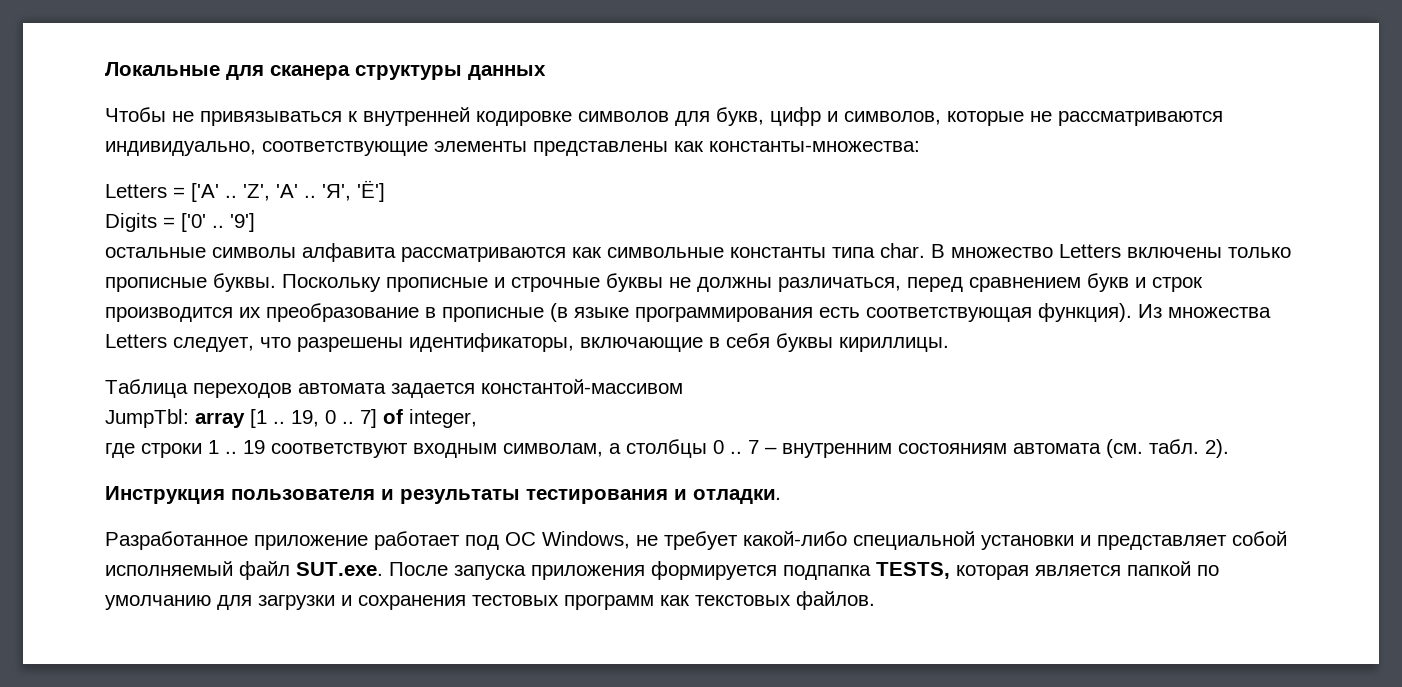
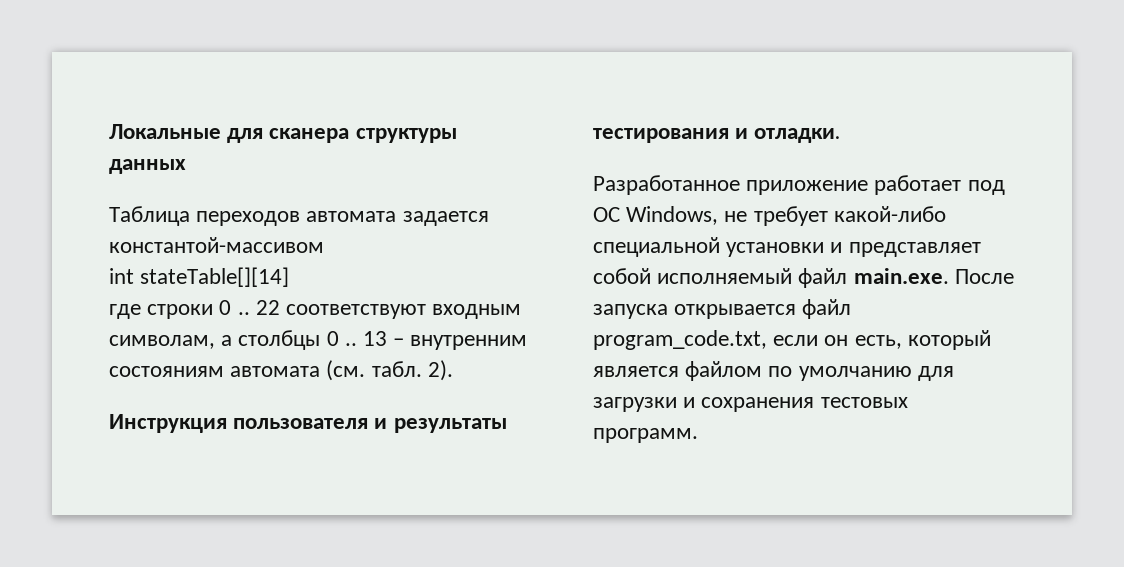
[105,107,1223,126] [105,141,920,156] [105,180,385,202] [105,213,255,232] [105,243,1291,262] [105,273,1203,292] [105,303,1271,322] [105,333,949,352] // Чтобы не привязываться к внутренней кодировке символов для букв, цифр и символов, которые не рассматриваются индивидуально, соответствующие элементы представлены как константы-множества: // Letters = ['A' .. 'Z', 'А' .. 'Я', 'Ё'] // Digits = ['0' .. '9'] // остальные символы алфавита рассматриваются как символьные константы типа char. В множество Letters включены только прописные буквы. Поскольку прописные и строчные буквы не должны различаться, перед сравнением букв и строк производится их преобразование в прописные (в языке программирования есть соответствующая функция). Из множества Letters следует, что разрешены идентификаторы, включающие в себя буквы кириллицы. -> (186, 166) none
[105,409,477,428] JumpTbl: array [1 .. 19, 0 .. 7] of integer, -> [109,267,290,287] int stateTable[][14]
[208,440,265,454] 1 .. 19 -> [219,300,280,315] 0 .. 22
[748,440,759,454] 7 -> [363,331,388,346] 13
[296,562,383,576] SUT.exe. -> [853,268,949,284] main.exe.
[531,561,1191,580] приложения формируется подпапка TESTS, которая является папкой -> [674,299,852,319] [593,330,991,350] [593,361,763,381] открывается файл program_code.txt, если он есть, который является файлом
[564,591,875,610] программ как текстовых файлов. -> [593,428,698,443] программ.

